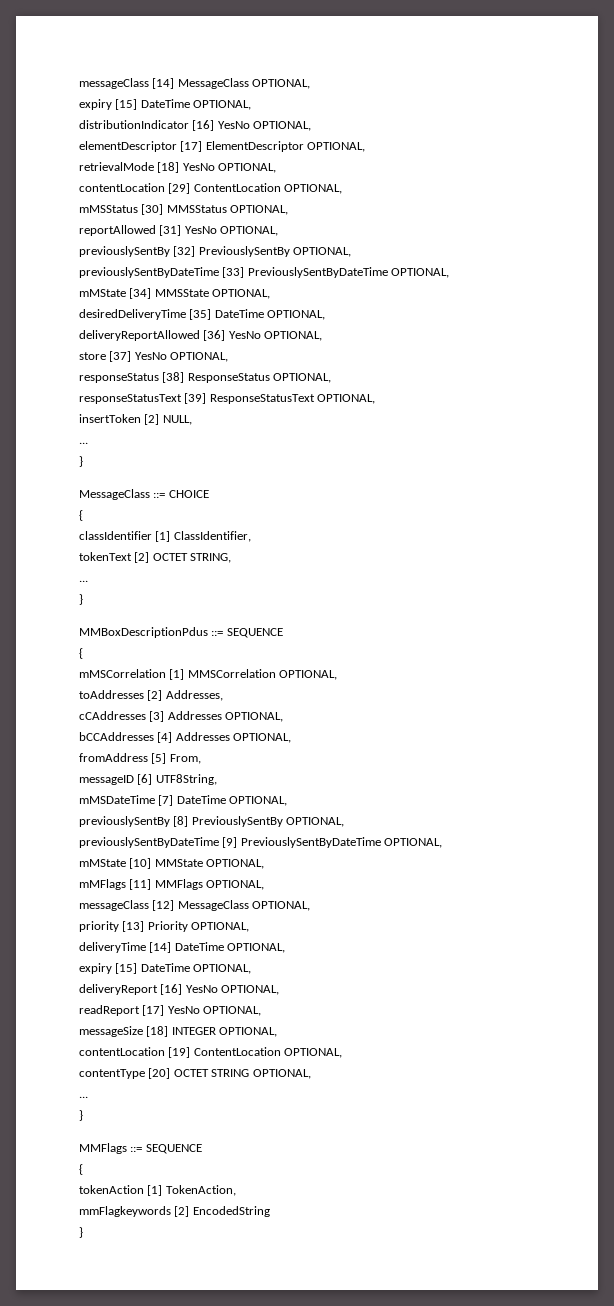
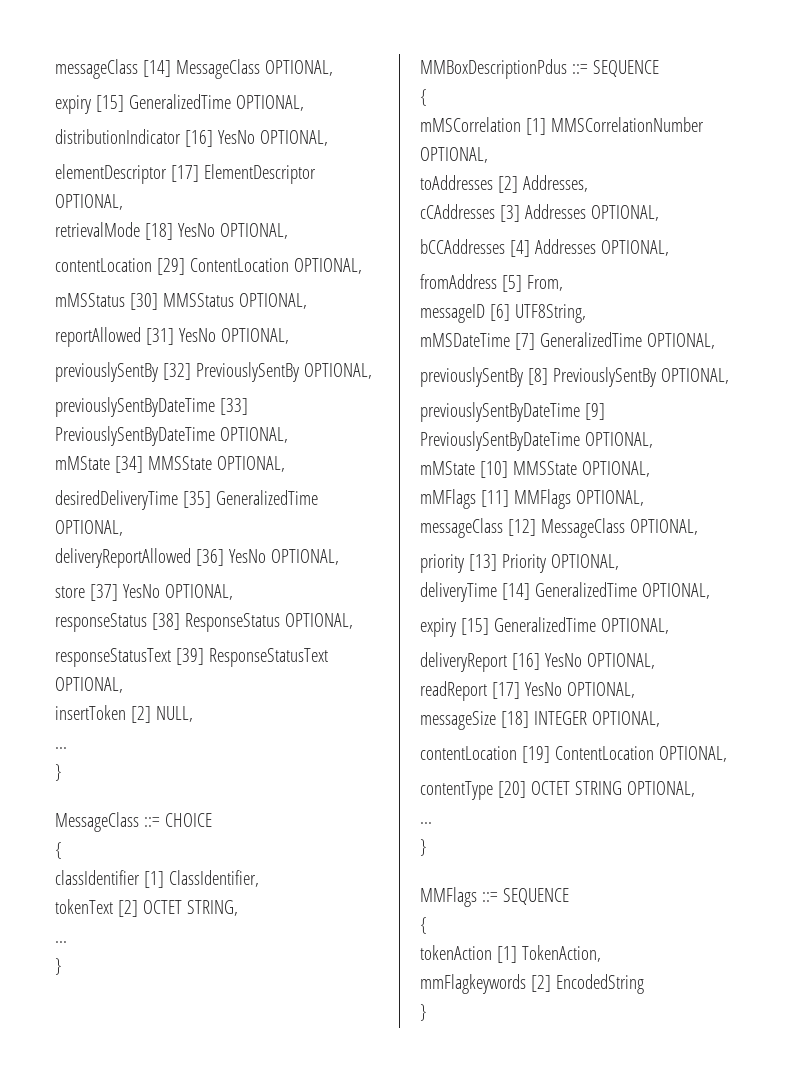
[140,99,190,108] DateTime -> [128,94,231,109] GeneralizedTime
[214,309,264,318] DateTime -> [215,490,318,505] GeneralizedTime
[187,669,276,678] MMSCorrelation -> [550,117,704,132] MMSCorrelationNumber
[176,795,226,804] DateTime -> [539,332,642,347] GeneralizedTime
[154,859,203,867] MMState -> [512,461,577,475] MMSState
[174,942,286,953] [79,963,190,974] DateTime OPTIONAL, // expiry [15] DateTime -> [534,582,710,599] [420,617,596,637] GeneralizedTime OPTIONAL, // expiry [15] GeneralizedTime

